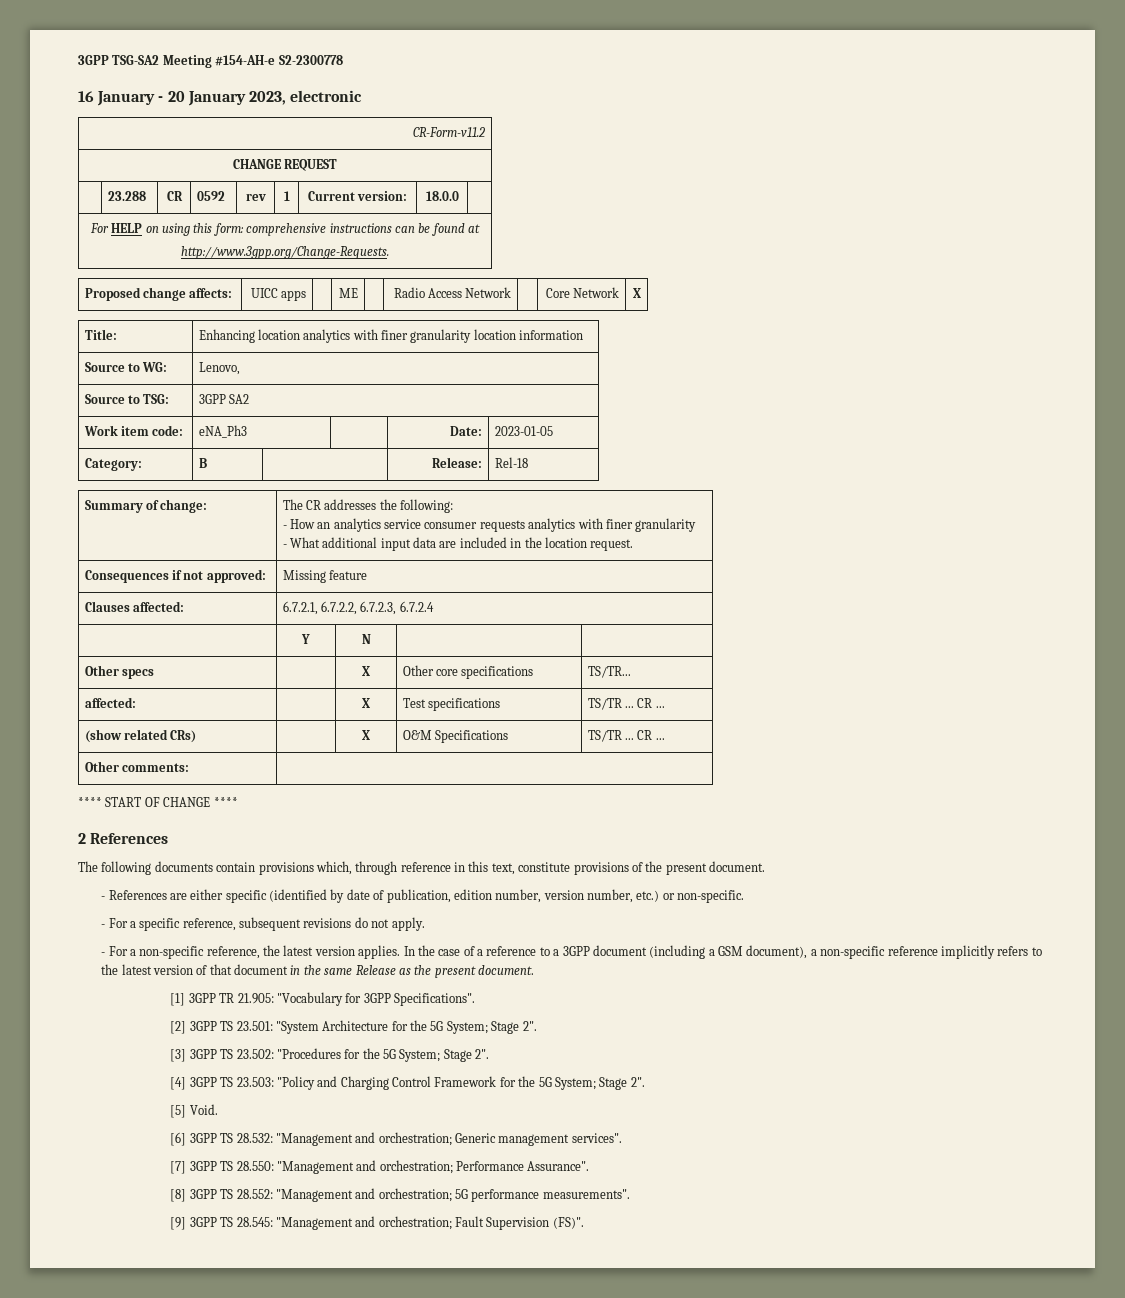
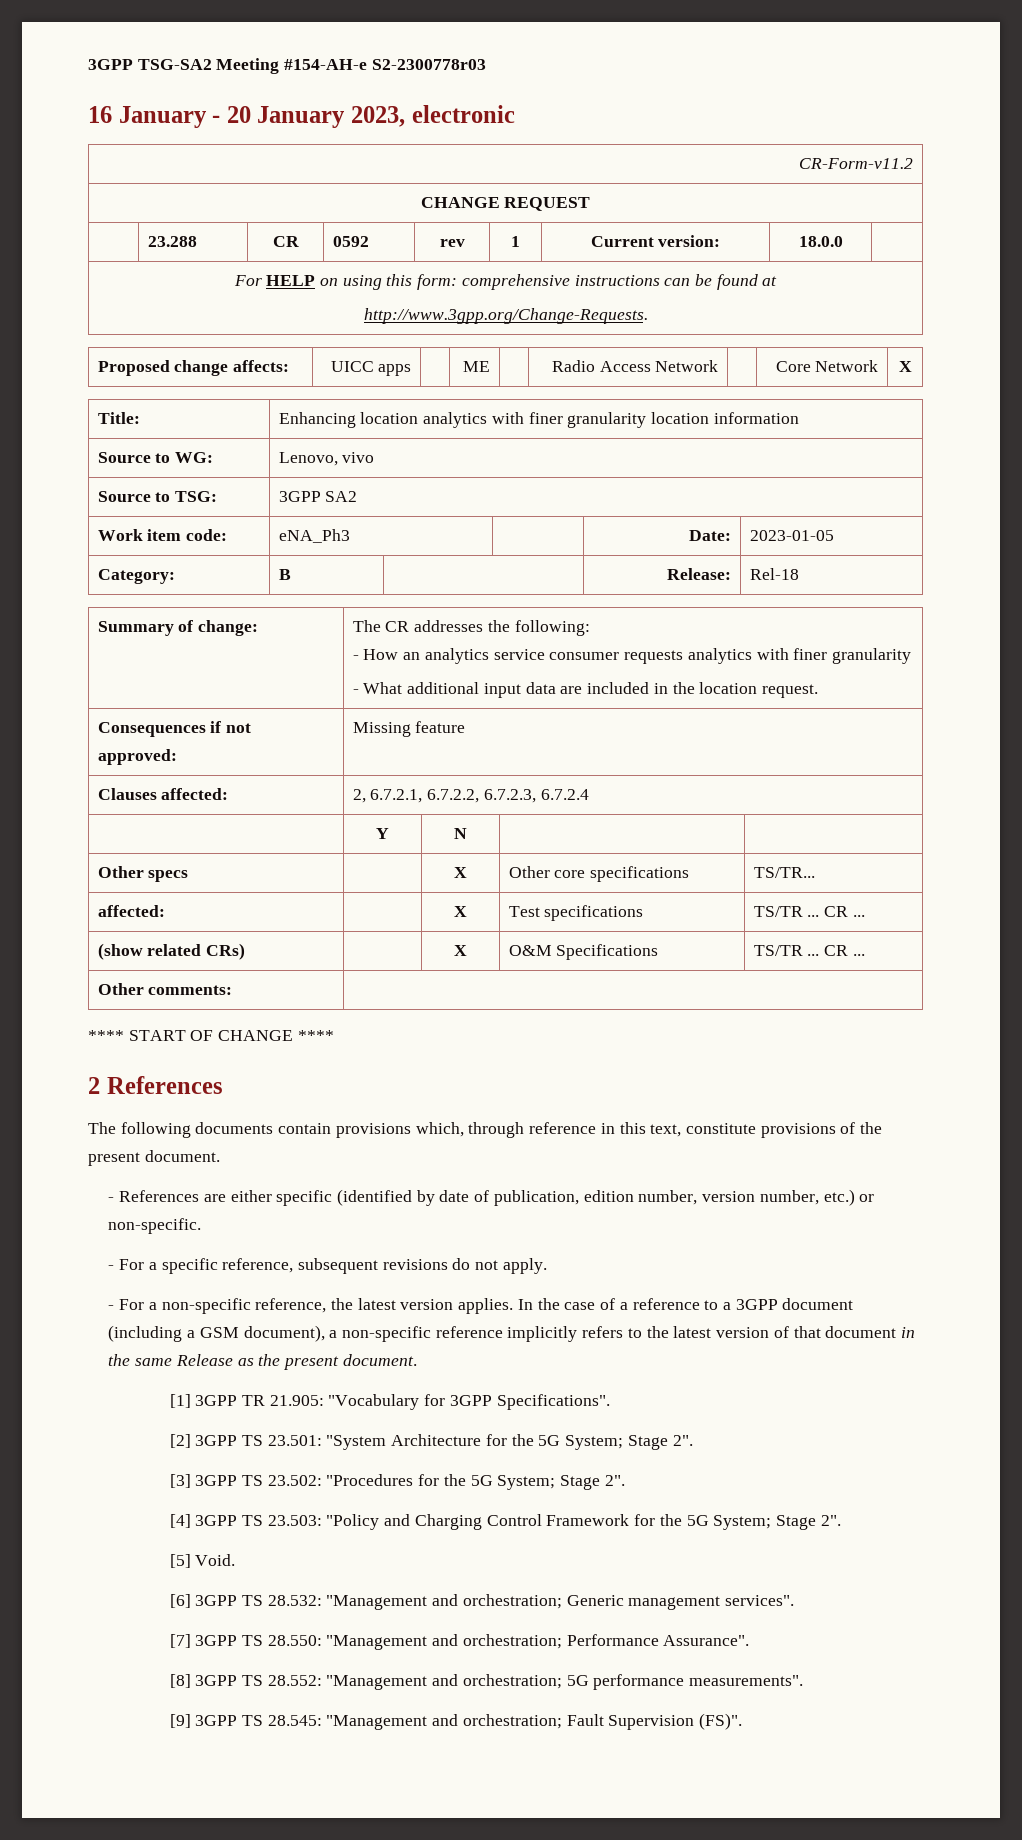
[278,55,343,65] S2-2300778 -> [371,59,486,70] S2-2300778r03
(240, 368) none -> [342,452,375,463] vivo
(184, 606) none -> [352,789,366,803] 2,

